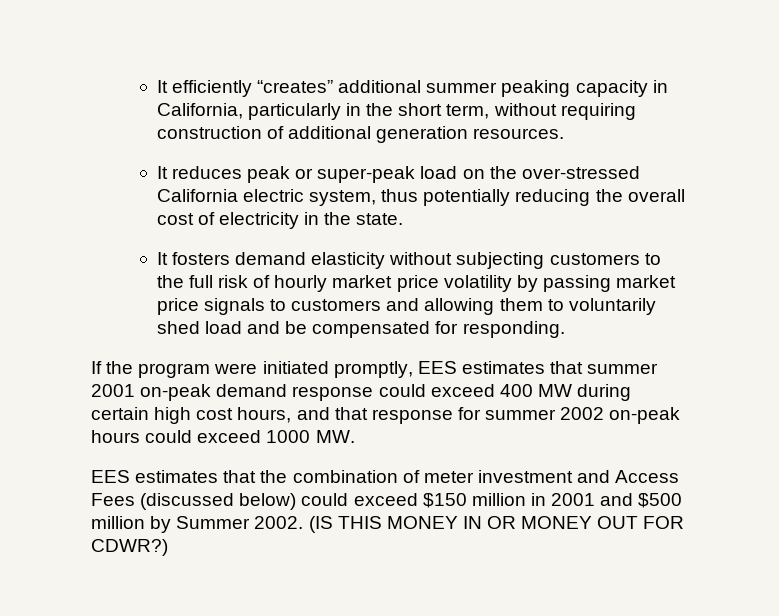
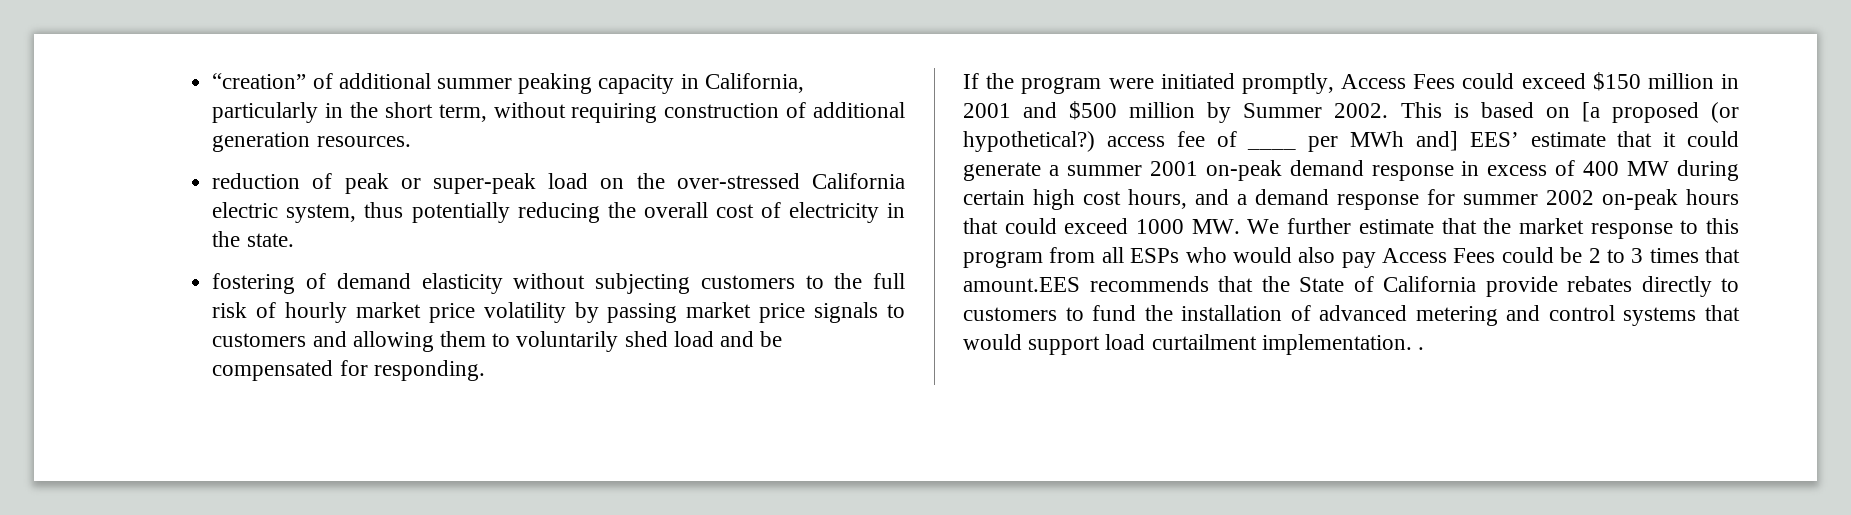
[156,80,334,97] It efficiently “creates” -> [212,73,333,89] “creation” of
[156,166,242,179] It reduces -> [212,173,333,189] reduction of
[156,252,230,265] It fosters -> [212,273,327,294] fostering of
[417,361,659,374] [91,384,632,401] [91,407,681,424] [91,430,355,443] [91,470,680,483] [91,493,297,510] EES estimates that summer 2001 on-peak demand response could exceed 400 MW during certain high cost hours, and that response for summer 2002 on-peak hours could exceed 1000 MW. // EES estimates that the combination of meter investment and Access Fees (discussed below) -> [1341,74,1456,89] Access Fees
[308,516,685,533] [91,539,168,556] (IS THIS MONEY IN OR MONEY OUT FOR CDWR?) -> [1400,102,1739,123] [963,131,1237,152] [1247,131,1739,152] [963,160,1739,181] [963,189,1739,210] [963,218,1739,239] [963,247,1740,268] [963,276,1739,297] [963,305,1740,326] [963,334,1425,355] This is based on [a proposed (or hypothetical?) access fee of ____ per MWh and] EES’ estimate that it could generate a summer 2001 on-peak demand response in excess of 400 MW during certain high cost hours, and a demand response for summer 2002 on-peak hours that could exceed 1000 MW. We further estimate that the market response to this program from all ESPs who would also pay Access Fees could be 2 to 3 times that amount.EES recommends that the State of California provide rebates directly to customers to fund the installation of advanced metering and control systems that would support load curtailment implementation. .

